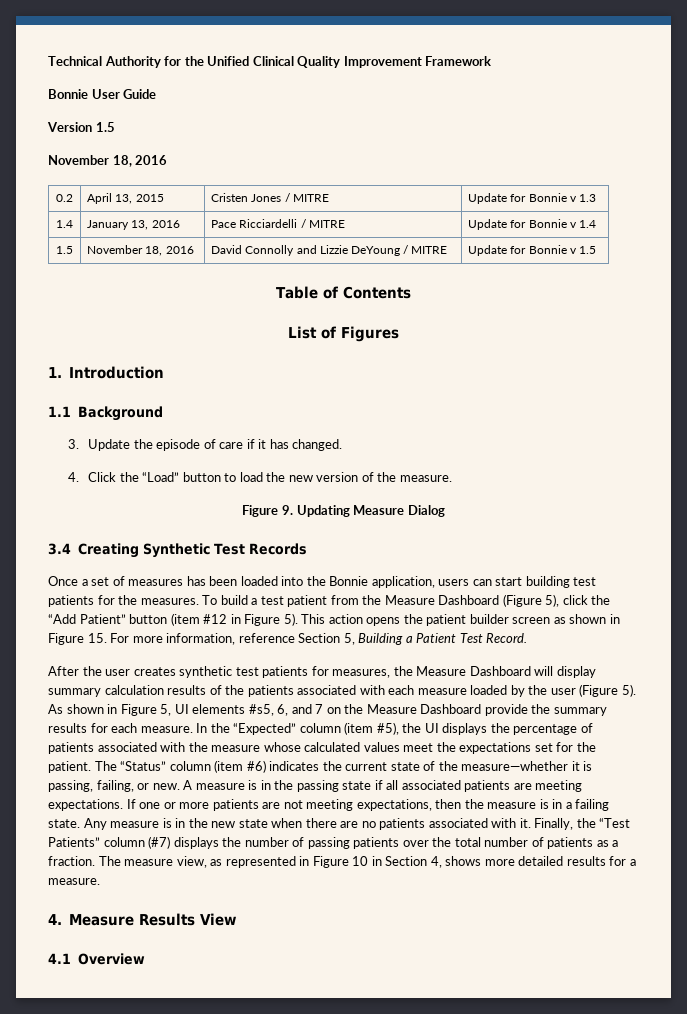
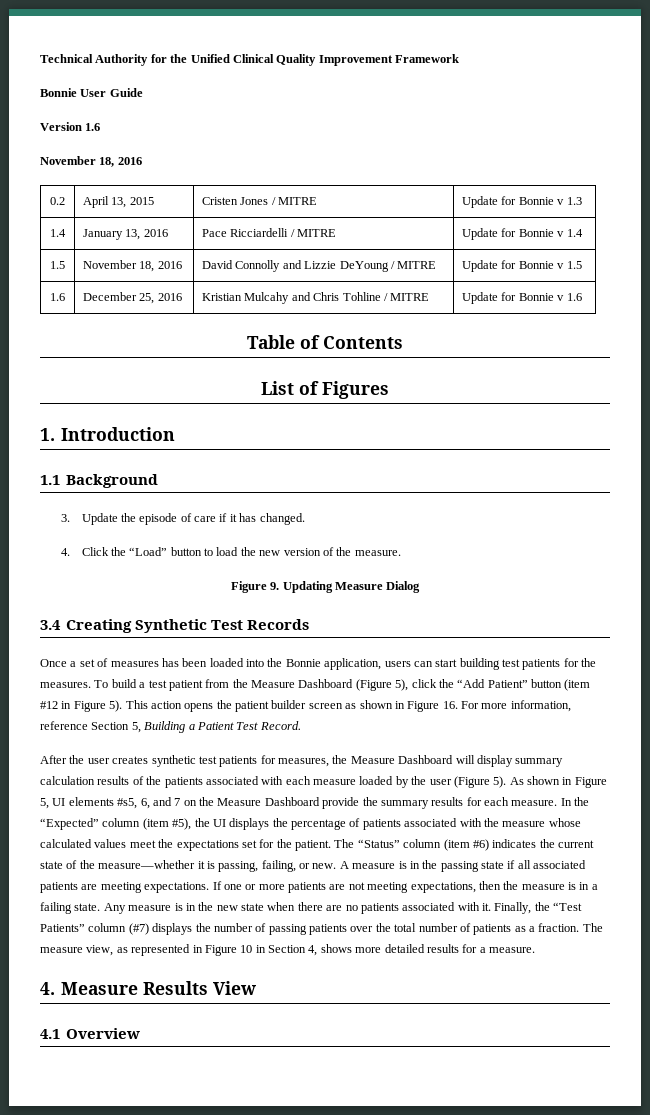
[95,122,115,132] 1.5 -> [85,123,101,131] 1.6
(596, 250) none -> [50,293,65,301] [83,292,182,304] [202,292,430,304] [462,292,582,304] // 1.6 | December 25, 2016 | Kristian Mulcahy and Chris Tohline / MITRE | Update for Bonnie v 1.6
[87,633,107,643] 15. -> [442,701,458,709] 16.

